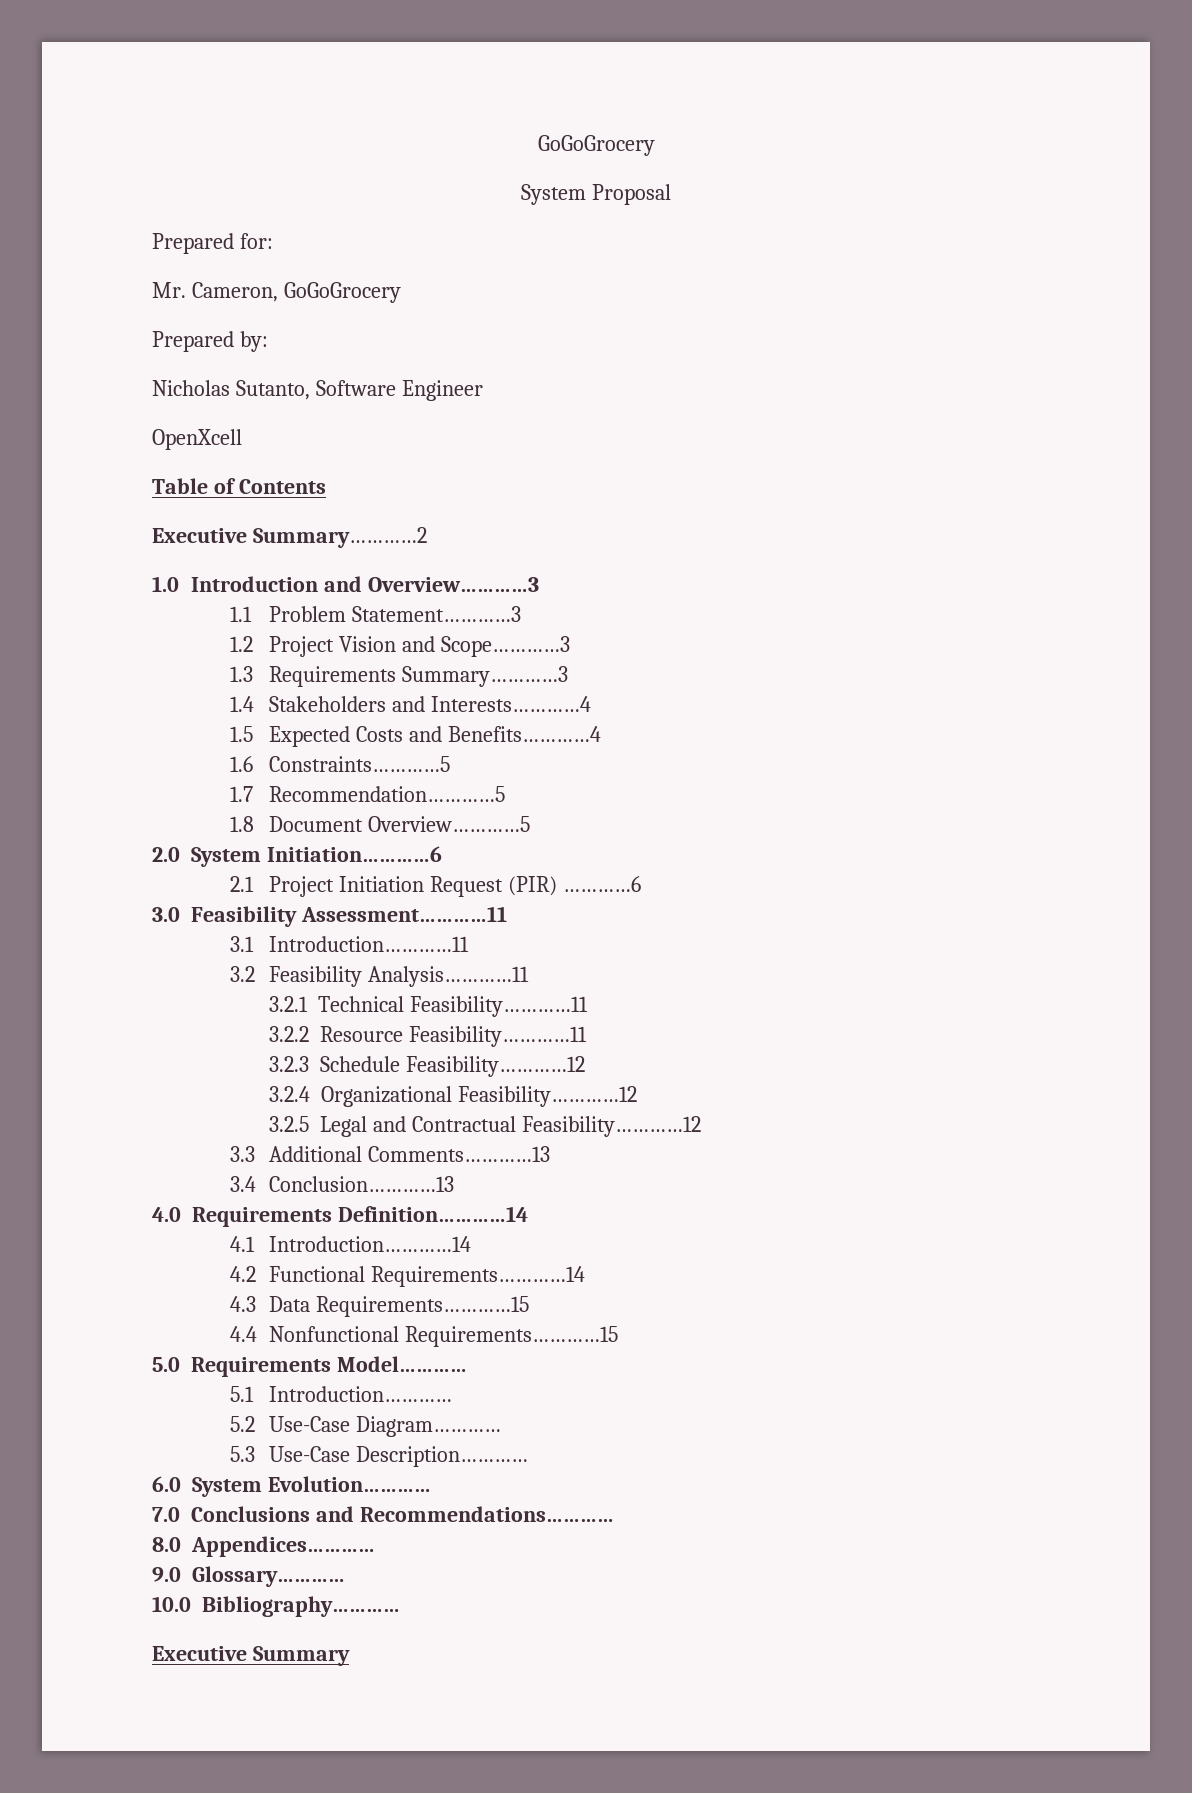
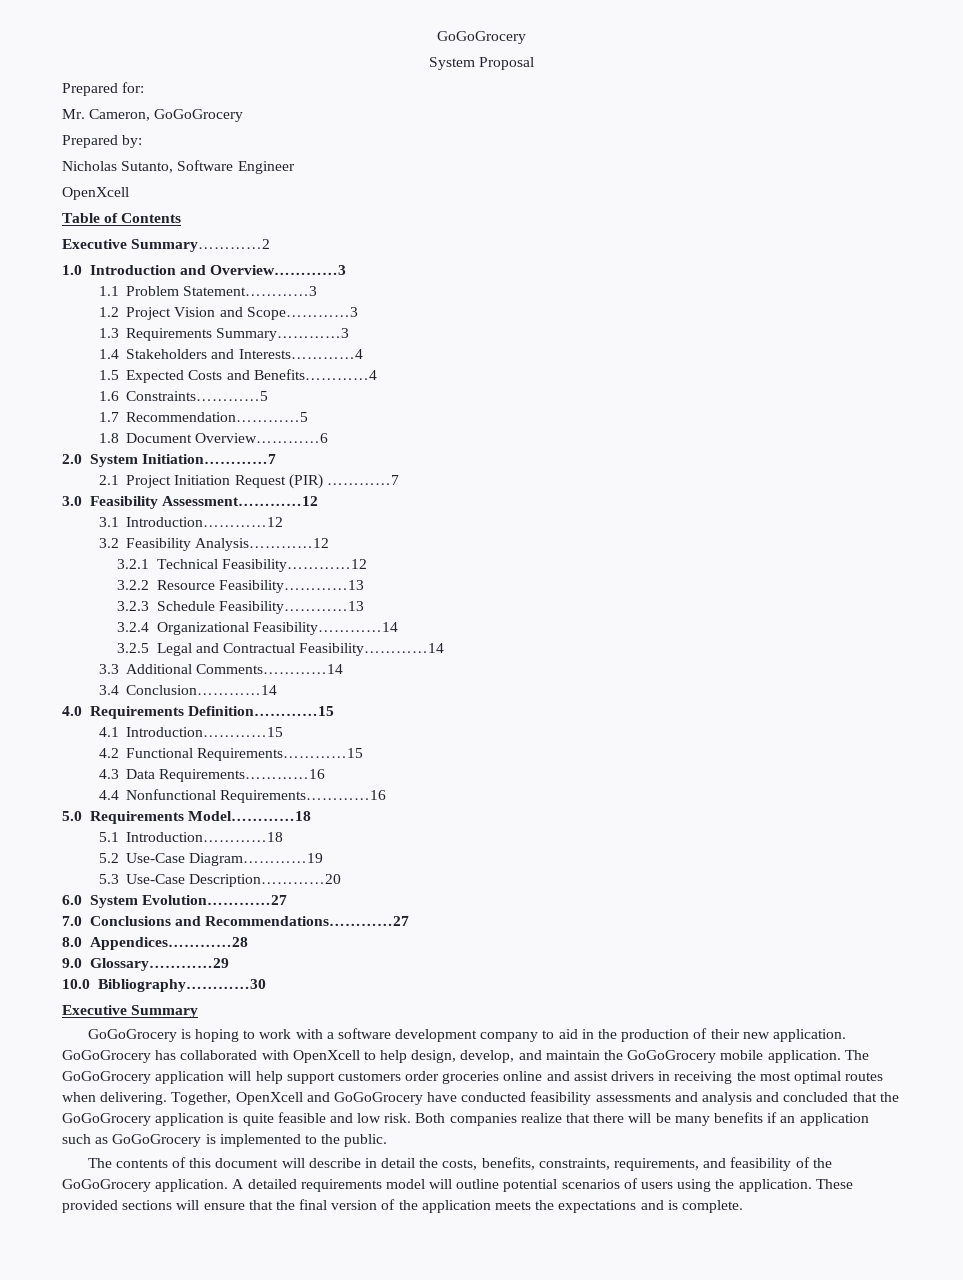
[368,816,531,832] Overview…………5 -> [195,433,329,443] Overview…………6
[267,846,443,862] Initiation…………6 -> [141,454,276,464] Initiation…………7
[562,876,641,892] …………6 -> [327,475,400,485] …………7
[301,906,508,922] Assessment…………11 -> [161,496,318,506] Assessment…………12
[269,936,470,952] Introduction…………11 -> [126,517,284,527] Introduction…………12
[368,966,530,987] Analysis…………11 -> [195,538,330,551] Analysis…………12
[410,996,589,1017] Feasibility…………11 -> [221,559,367,572] Feasibility…………12
[409,1026,588,1047] Feasibility…………11 -> [218,580,364,593] Feasibility…………13
[406,1056,586,1077] Feasibility…………12 -> [218,601,364,614] Feasibility…………13
[458,1086,638,1107] Feasibility…………12 -> [252,622,398,635] Feasibility…………14
[522,1116,702,1137] Feasibility…………12 -> [299,643,445,656] Feasibility…………14
[368,1146,551,1162] Comments…………13 -> [196,664,344,674] Comments…………14
[269,1176,455,1192] Conclusion…………13 -> [126,685,278,695] Conclusion…………14
[337,1206,528,1222] Definition…………14 -> [187,706,334,716] Definition…………15
[269,1236,472,1252] Introduction…………14 -> [126,727,284,737] Introduction…………15
[371,1266,586,1287] Requirements…………14 -> [197,748,364,761] Requirements…………15
[316,1296,530,1317] Requirements…………15 -> [159,769,326,782] Requirements…………16
[405,1326,619,1347] Requirements…………15 -> [220,790,387,803] Requirements…………16
[337,1356,468,1372] Model………… -> [187,811,311,821] Model…………18
[269,1386,453,1402] Introduction………… -> [126,832,284,842] Introduction…………18
[356,1416,502,1437] Diagram………… -> [189,853,324,866] Diagram…………19
[356,1446,529,1467] Description………… -> [189,874,342,887] Description…………20
[267,1476,431,1492] Evolution………… -> [141,895,287,905] Evolution…………27
[359,1506,614,1522] Recommendations………… -> [205,916,410,926] Recommendations…………27
[191,1536,375,1557] Appendices………… -> [89,937,248,950] Appendices…………28
[192,1566,345,1587] Glossary………… -> [89,958,229,971] Glossary…………29
[202,1596,400,1617] Bibliography………… -> [97,979,266,992] Bibliography…………30
(350, 1656) none -> [87,1028,846,1042] [62,1050,869,1063] [62,1071,884,1084] [62,1091,899,1105] [62,1112,869,1126] [62,1134,388,1147] [87,1157,832,1171] [62,1178,853,1192] [62,1199,743,1213] // GoGoGrocery is hoping to work with a software development company to aid in the production of their new application. GoGoGrocery has collaborated with OpenXcell to help design, develop, and maintain the GoGoGrocery mobile application. The GoGoGrocery application will help support customers order groceries online and assist drivers in receiving the most optimal routes when delivering. Together, OpenXcell and GoGoGrocery have conducted feasibility assessments and analysis and concluded that the GoGoGrocery application is quite feasible and low risk. Both companies realize that there will be many benefits if an application such as GoGoGrocery is implemented to the public. // The contents of this document will describe in detail the costs, benefits, constraints, requirements, and feasibility of the GoGoGrocery application. A detailed requirements model will outline potential scenarios of users using the application. These provided sections will ensure that the final version of the application meets the expectations and is complete.

